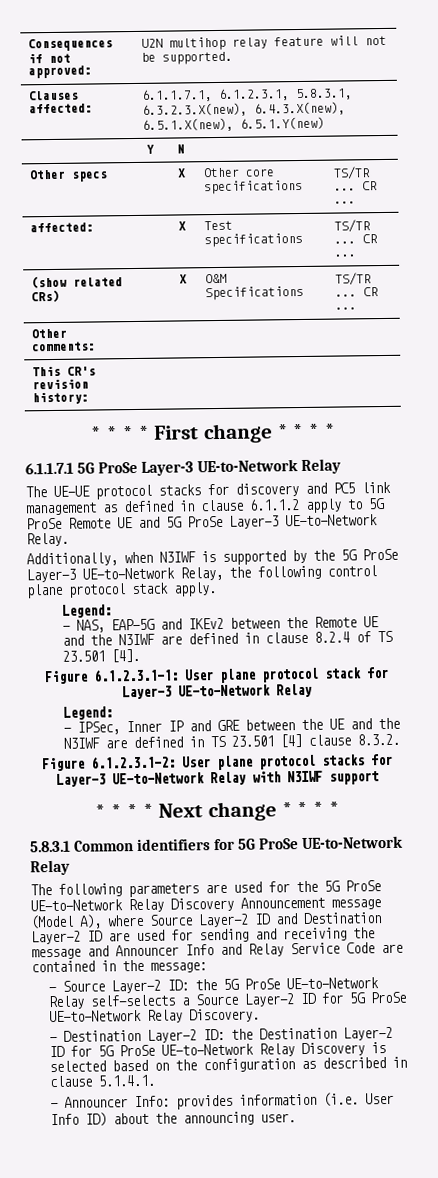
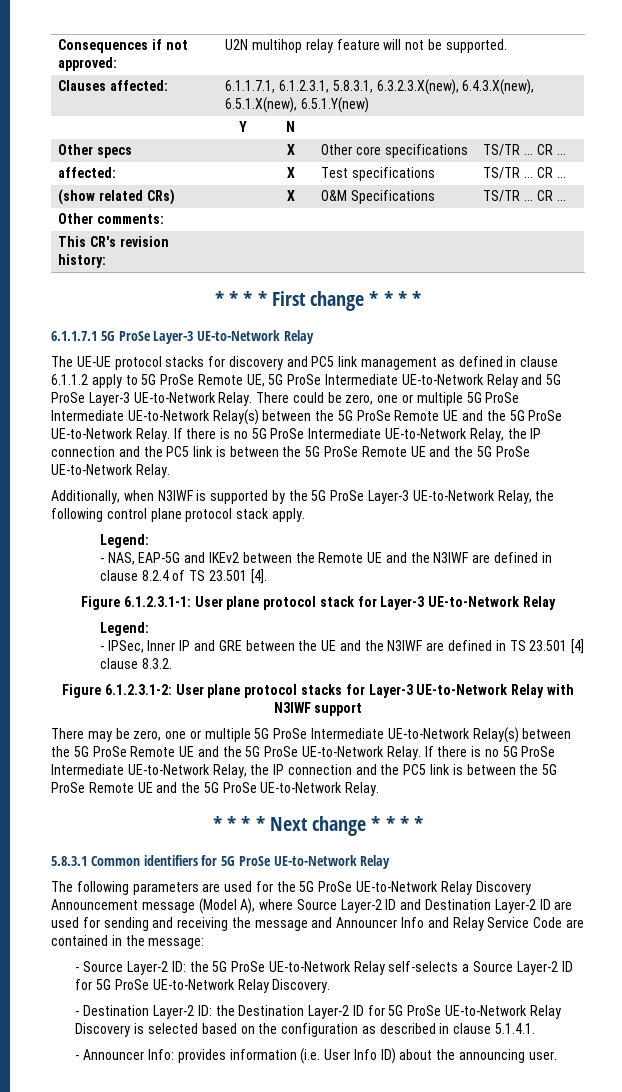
[117,517,133,529] UE -> [246,374,518,388] UE, 5G ProSe Intermediate UE-to-Network Relay
(69, 539) none -> [256,392,520,406] [51,409,563,425] [51,428,542,442] [51,446,530,457] [51,464,170,478] There could be zero, one or multiple 5G ProSe Intermediate UE-to-Network Relay(s) between the 5G ProSe Remote UE and the 5G ProSe UE-to-Network Relay. If there is no 5G ProSe Intermediate UE-to-Network Relay, the IP connection and the PC5 link is between the 5G ProSe Remote UE and the 5G ProSe UE-to-Network Relay.
(379, 778) none -> [51,727,572,743] [51,746,556,760] [51,764,558,778] [51,782,380,796] // There may be zero, one or multiple 5G ProSe Intermediate UE-to-Network Relay(s) between the 5G ProSe Remote UE and the 5G ProSe UE-to-Network Relay. If there is no 5G ProSe Intermediate UE-to-Network Relay, the IP connection and the PC5 link is between the 5G ProSe Remote UE and the 5G ProSe UE-to-Network Relay.

